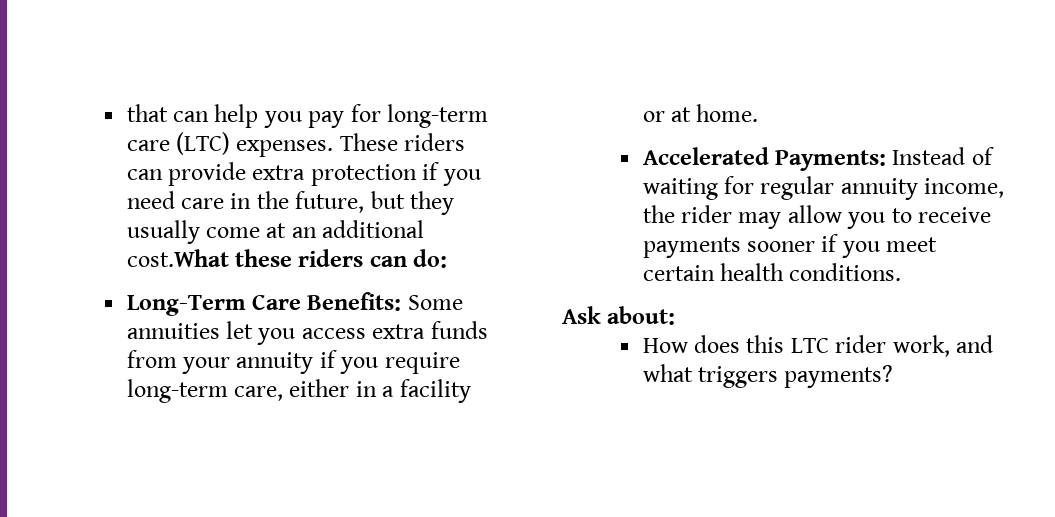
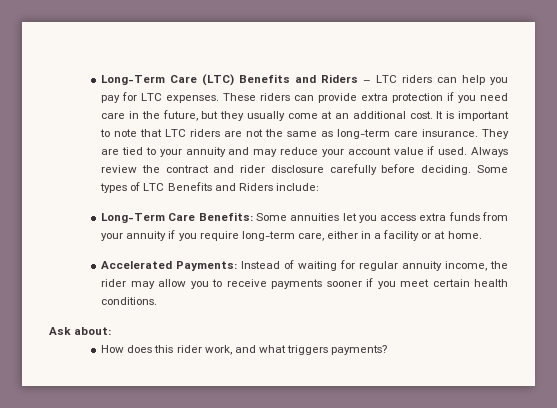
[126,104,168,122] that -> [101,74,433,86] Long-Term Care (LTC) Benefits and Riders – LTC riders
[387,104,489,128] [126,132,230,155] long-term care (LTC) -> [141,93,163,101] LTC
[126,249,448,268] cost.What these riders can do: -> [409,111,509,121] [100,129,509,139] [101,146,509,157] [101,164,508,175] [100,182,319,193] cost. It is important to note that LTC riders are not the same as long-term care insurance. They are tied to your annuity and may reduce your account value if used. Always review the contract and rider disclosure carefully before deciding. Some types of LTC Benefits and Riders include:
[790,338,829,353] LTC -> (174, 349) none

